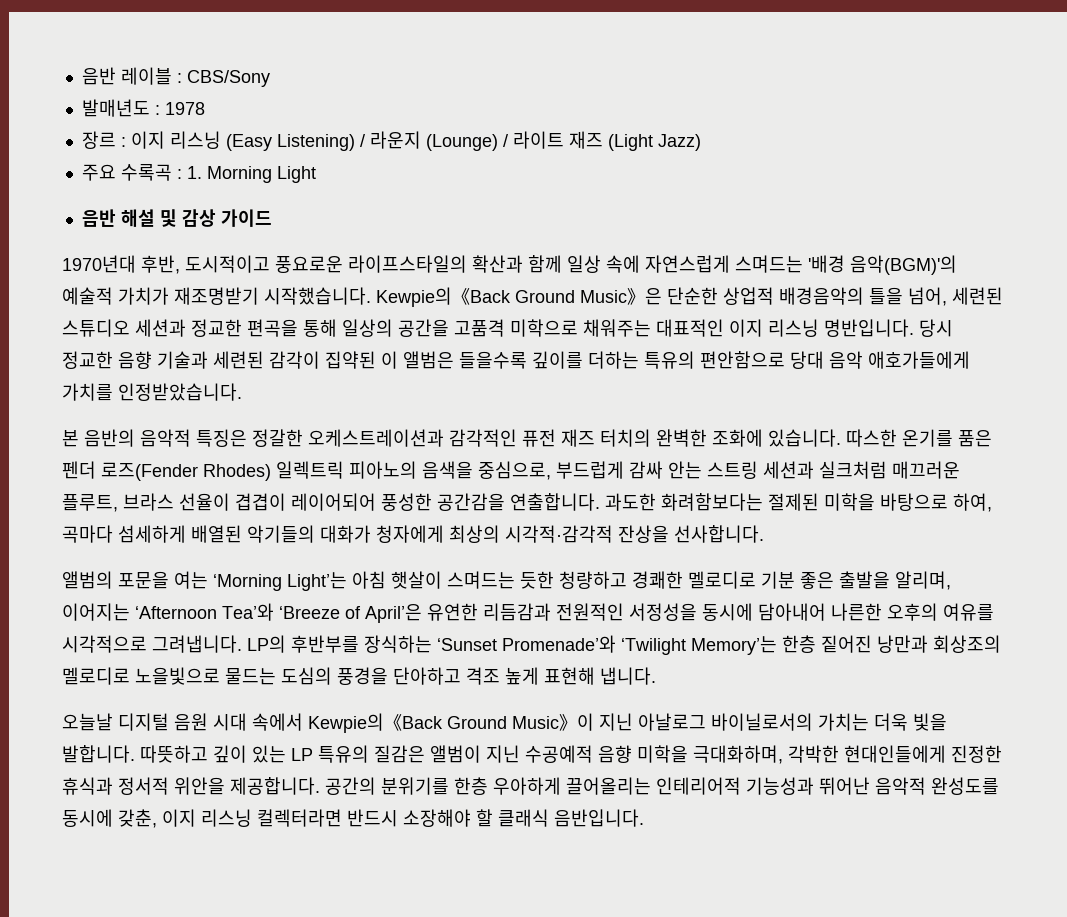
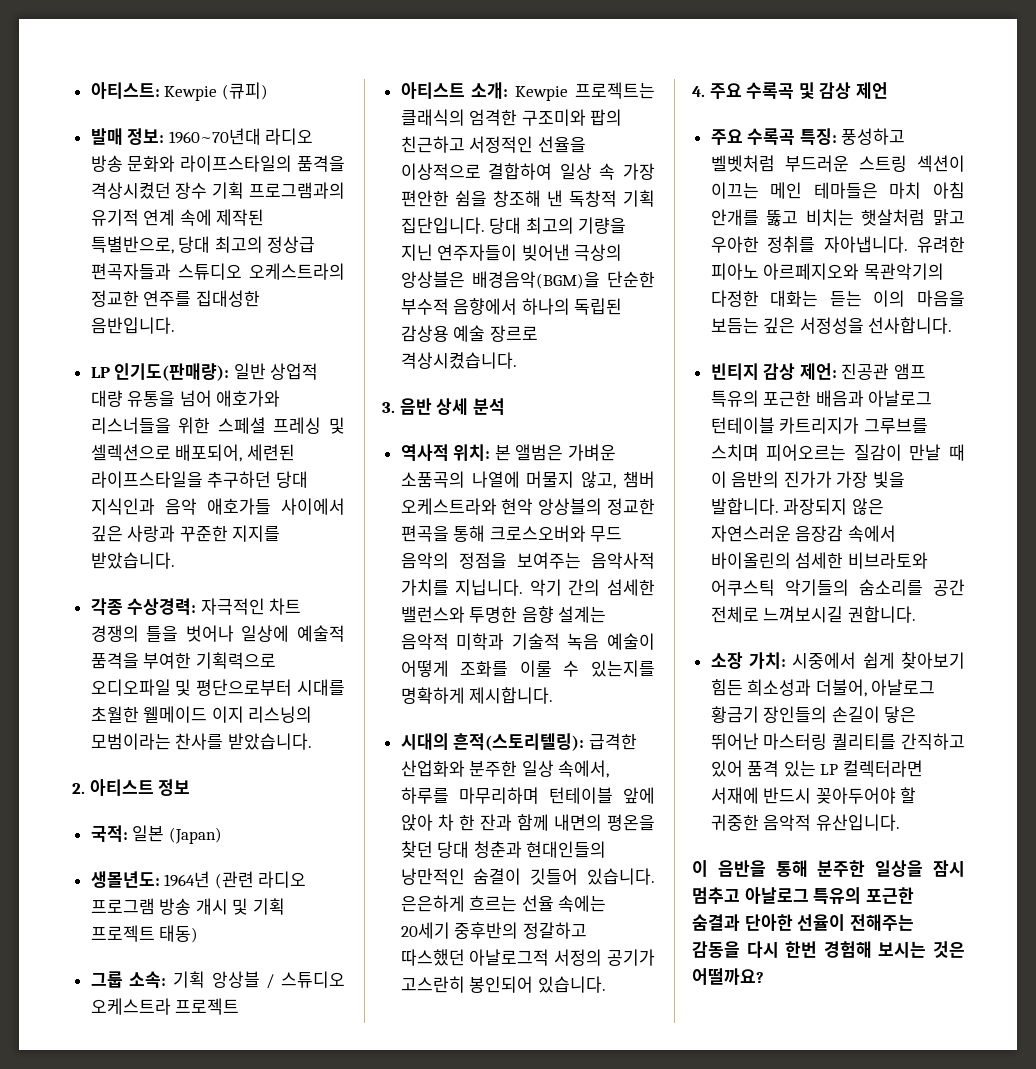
[81,67,270,87] [81,99,205,117] [81,131,701,151] [81,164,316,183] [81,209,272,227] [62,255,957,275] [62,287,1003,307] [62,319,953,337] [62,351,970,369] [62,383,242,401] [62,429,992,447] [62,461,960,481] [62,493,992,512] [62,525,764,543] [62,571,951,591] [62,603,994,623] [62,635,1001,655] [62,667,656,685] [62,713,947,733] [62,745,1002,764] [62,777,999,795] [62,809,644,828] 음반 레이블 : CBS/Sony // 발매년도 : 1978 // 장르 : 이지 리스닝 (Easy Listening) / 라운지 (Lounge) / 라이트 재즈 (Light Jazz) // 주요 수록곡 : 1. Morning Light // 음반 해설 및 감상 가이드 // 1970년대 후반, 도시적이고 풍요로운 라이프스타일의 확산과 함께 일상 속에 자연스럽게 스며드는 '배경 음악(BGM)'의 예술적 가치가 재조명받기 시작했습니다. Kewpie의《Back Ground Music》은 단순한 상업적 배경음악의 틀을 넘어, 세련된 스튜디오 세션과 정교한 편곡을 통해 일상의 공간을 고품격 미학으로 채워주는 대표적인 이지 리스닝 명반입니다. 당시 정교한 음향 기술과 세련된 감각이 집약된 이 앨범은 들을수록 깊이를 더하는 특유의 편안함으로 당대 음악 애호가들에게 가치를 인정받았습니다. // 본 음반의 음악적 특징은 정갈한 오케스트레이션과 감각적인 퓨전 재즈 터치의 완벽한 조화에 있습니다. 따스한 온기를 품은 펜더 로즈(Fender Rhodes) 일렉트릭 피아노의 음색을 중심으로, 부드럽게 감싸 안는 스트링 세션과 실크처럼 매끄러운 플루트, 브라스 선율이 겹겹이 레이어되어 풍성한 공간감을 연출합니다. 과도한 화려함보다는 절제된 미학을 바탕으로 하여, 곡마다 섬세하게 배열된 악기들의 대화가 청자에게 최상의 시각적·감각적 잔상을 선사합니다. // 앨범의 포문을 여는 ‘Morning Light’는 아침 햇살이 스며드는 듯한 청량하고 경쾌한 멜로디로 기분 좋은 출발을 알리며, 이어지는 ‘Afternoon Tea’와 ‘Breeze of April’은 유연한 리듬감과 전원적인 서정성을 동시에 담아내어 나른한 오후의 여유를 시각적으로 그려냅니다. LP의 후반부를 장식하는 ‘Sunset Promenade’와 ‘Twilight Memory’는 한층 짙어진 낭만과 회상조의 멜로디로 노을빛으로 물드는 도심의 풍경을 단아하고 격조 높게 표현해 냅니다. // 오늘날 디지털 음원 시대 속에서 Kewpie의《Back Ground Music》이 지닌 아날로그 바이닐로서의 가치는 더욱 빛을 발합니다. 따뜻하고 깊이 있는 LP 특유의 질감은 앨범이 지닌 수공예적 음향 미학을 극대화하며, 각박한 현대인들에게 진정한 휴식과 정서적 위안을 제공합니다. 공간의 분위기를 한층 우아하게 끌어올리는 인테리어적 기능성과 뛰어난 음악적 완성도를 동시에 갖춘, 이지 리스닝 컬렉터라면 반드시 소장해야 할 클래식 음반입니다. -> [90,82,268,101] [90,128,314,145] [90,155,345,172] [90,182,345,199] [90,209,265,226] [90,236,316,254] [90,263,345,280] [90,290,260,307] [90,317,175,334] [90,363,319,381] [90,390,281,407] [90,417,345,434] [90,444,295,462] [90,471,308,488] [90,498,345,515] [90,525,281,542] [90,552,175,569] [90,598,302,615] [90,625,345,642] [90,652,276,669] [90,679,345,696] [90,706,313,723] [90,733,312,750] [72,779,191,796] [90,825,222,844] [90,871,307,889] [90,898,286,915] [90,925,199,943] [90,971,345,989] [90,998,240,1015] [400,82,655,101] [400,109,623,126] [400,136,586,153] [400,163,655,180] [400,190,655,207] [400,217,627,234] [400,244,623,261] [400,271,655,289] [400,298,623,315] [400,325,538,342] [400,352,517,369] [382,398,505,415] [400,444,617,461] [400,471,655,489] [400,498,655,515] [400,525,623,542] [400,552,655,569] [400,579,655,596] [400,606,607,623] [400,633,655,650] [400,660,655,677] [400,687,554,704] [400,733,637,751] [400,760,610,778] [400,787,655,804] [400,814,655,831] [400,841,607,858] [400,868,655,885] [400,895,607,912] [400,922,587,939] [400,949,655,966] [400,976,606,993] [692,82,888,99] [710,128,906,145] [710,155,965,172] [710,182,965,199] [710,209,965,226] [710,236,965,253] [710,263,944,280] [710,290,965,307] [710,317,953,334] [710,363,927,380] [710,390,933,407] [710,417,928,434] [710,444,965,461] [710,471,906,488] [710,498,884,515] [710,525,896,542] [710,552,928,569] [710,579,965,596] [710,606,916,623] [710,652,965,669] [710,679,936,697] [710,706,917,723] [710,733,965,750] [710,760,924,777] [710,787,917,804] [710,814,900,831] [692,860,965,877] [692,887,914,904] [692,914,914,931] [692,941,965,958] [692,968,764,985] 아티스트: Kewpie (큐피) // 발매 정보: 1960~70년대 라디오 방송 문화와 라이프스타일의 품격을 격상시켰던 장수 기획 프로그램과의 유기적 연계 속에 제작된 특별반으로, 당대 최고의 정상급 편곡자들과 스튜디오 오케스트라의 정교한 연주를 집대성한 음반입니다. // LP 인기도(판매량): 일반 상업적 대량 유통을 넘어 애호가와 리스너들을 위한 스페셜 프레싱 및 셀렉션으로 배포되어, 세련된 라이프스타일을 추구하던 당대 지식인과 음악 애호가들 사이에서 깊은 사랑과 꾸준한 지지를 받았습니다. // 각종 수상경력: 자극적인 차트 경쟁의 틀을 벗어나 일상에 예술적 품격을 부여한 기획력으로 오디오파일 및 평단으로부터 시대를 초월한 웰메이드 이지 리스닝의 모범이라는 찬사를 받았습니다. // 2. 아티스트 정보 // 국적: 일본 (Japan) // 생몰년도: 1964년 (관련 라디오 프로그램 방송 개시 및 기획 프로젝트 태동) // 그룹 소속: 기획 앙상블 / 스튜디오 오케스트라 프로젝트 // 아티스트 소개: Kewpie 프로젝트는 클래식의 엄격한 구조미와 팝의 친근하고 서정적인 선율을 이상적으로 결합하여 일상 속 가장 편안한 쉼을 창조해 낸 독창적 기획 집단입니다. 당대 최고의 기량을 지닌 연주자들이 빚어낸 극상의 앙상블은 배경음악(BGM)을 단순한 부수적 음향에서 하나의 독립된 감상용 예술 장르로 격상시켰습니다. // 3. 음반 상세 분석 // 역사적 위치: 본 앨범은 가벼운 소품곡의 나열에 머물지 않고, 챔버 오케스트라와 현악 앙상블의 정교한 편곡을 통해 크로스오버와 무드 음악의 정점을 보여주는 음악사적 가치를 지닙니다. 악기 간의 섬세한 밸런스와 투명한 음향 설계는 음악적 미학과 기술적 녹음 예술이 어떻게 조화를 이룰 수 있는지를 명확하게 제시합니다. // 시대의 흔적(스토리텔링): 급격한 산업화와 분주한 일상 속에서, 하루를 마무리하며 턴테이블 앞에 앉아 차 한 잔과 함께 내면의 평온을 찾던 당대 청춘과 현대인들의 낭만적인 숨결이 깃들어 있습니다. 은은하게 흐르는 선율 속에는 20세기 중후반의 정갈하고 따스했던 아날로그적 서정의 공기가 고스란히 봉인되어 있습니다. // 4. 주요 수록곡 및 감상 제언 // 주요 수록곡 특징: 풍성하고 벨벳처럼 부드러운 스트링 섹션이 이끄는 메인 테마들은 마치 아침 안개를 뚫고 비치는 햇살처럼 맑고 우아한 정취를 자아냅니다. 유려한 피아노 아르페지오와 목관악기의 다정한 대화는 듣는 이의 마음을 보듬는 깊은 서정성을 선사합니다. // 빈티지 감상 제언: 진공관 앰프 특유의 포근한 배음과 아날로그 턴테이블 카트리지가 그루브를 스치며 피어오르는 질감이 만날 때 이 음반의 진가가 가장 빛을 발합니다. 과장되지 않은 자연스러운 음장감 속에서 바이올린의 섬세한 비브라토와 어쿠스틱 악기들의 숨소리를 공간 전체로 느껴보시길 권합니다. // 소장 가치: 시중에서 쉽게 찾아보기 힘든 희소성과 더불어, 아날로그 황금기 장인들의 손길이 닿은 뛰어난 마스터링 퀄리티를 간직하고 있어 품격 있는 LP 컬렉터라면 서재에 반드시 꽂아두어야 할 귀중한 음악적 유산입니다. // 이 음반을 통해 분주한 일상을 잠시 멈추고 아날로그 특유의 포근한 숨결과 단아한 선율이 전해주는 감동을 다시 한번 경험해 보시는 것은 어떨까요?

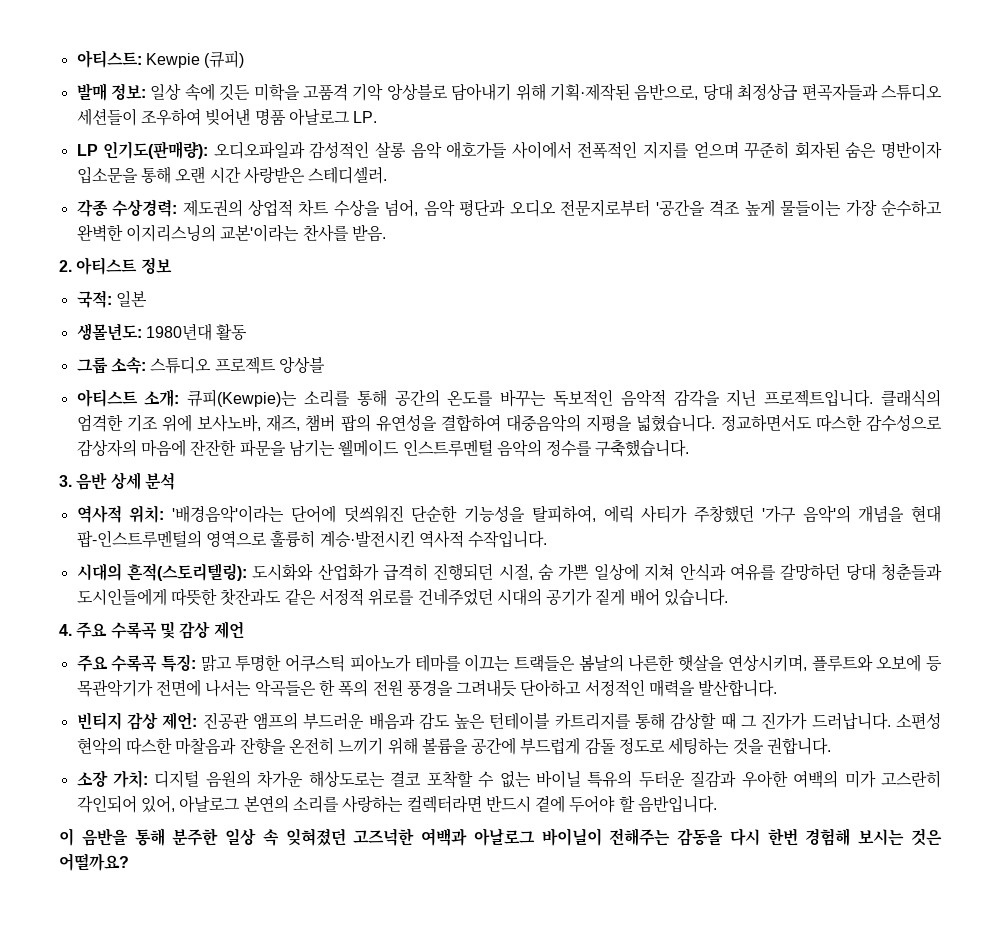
[168,128,314,145] [90,155,345,172] [90,182,345,199] [90,209,265,226] [90,236,316,254] [90,263,345,280] [90,290,260,307] [90,317,175,334] [90,363,319,381] [90,390,281,407] [90,417,345,434] [90,444,295,462] [90,471,308,488] [90,498,345,515] [90,525,281,542] [90,552,175,569] [90,598,302,615] [90,625,345,642] [90,652,276,669] [90,679,345,696] [90,706,313,723] [90,733,312,750] 1960~70년대 라디오 방송 문화와 라이프스타일의 품격을 격상시켰던 장수 기획 프로그램과의 유기적 연계 속에 제작된 특별반으로, 당대 최고의 정상급 편곡자들과 스튜디오 오케스트라의 정교한 연주를 집대성한 음반입니다. // LP 인기도(판매량): 일반 상업적 대량 유통을 넘어 애호가와 리스너들을 위한 스페셜 프레싱 및 셀렉션으로 배포되어, 세련된 라이프스타일을 추구하던 당대 지식인과 음악 애호가들 사이에서 깊은 사랑과 꾸준한 지지를 받았습니다. // 각종 수상경력: 자극적인 차트 경쟁의 틀을 벗어나 일상에 예술적 품격을 부여한 기획력으로 오디오파일 및 평단으로부터 시대를 초월한 웰메이드 이지 리스닝의 모범이라는 찬사를 받았습니다. -> [150,83,942,101] [76,108,378,126] [76,141,943,159] [76,166,388,184] [76,199,942,217] [76,224,386,242] 일상 속에 깃든 미학을 고품격 기악 앙상블로 담아내기 위해 기획·제작된 음반으로, 당대 최정상급 편곡자들과 스튜디오 세션들이 조우하여 빚어낸 명품 아날로그 LP. // LP 인기도(판매량): 오디오파일과 감성적인 살롱 음악 애호가들 사이에서 전폭적인 지지를 얻으며 꾸준히 회자된 숨은 명반이자 입소문을 통해 오랜 시간 사랑받은 스테디셀러. // 각종 수상경력: 제도권의 상업적 차트 수상을 넘어, 음악 평단과 오디오 전문지로부터 '공간을 격조 높게 물들이는 가장 순수하고 완벽한 이지리스닝의 교본'이라는 찬사를 받음.
[168,827,222,844] (Japan) -> (147, 299) none
[164,871,307,889] [90,898,286,915] [90,925,199,943] 1964년 (관련 라디오 프로그램 방송 개시 및 기획 프로젝트 태동) -> [145,323,248,341] 1980년대 활동
[173,971,206,988] 기획 -> [150,356,276,374] 스튜디오 프로젝트
[266,971,345,989] [90,998,240,1015] [400,82,655,101] [400,109,623,126] [400,136,586,153] [400,163,655,180] [400,190,655,207] [400,217,627,234] [400,244,623,261] [400,271,655,289] [400,298,623,315] [400,325,538,342] [400,352,517,369] / 스튜디오 오케스트라 프로젝트 // 아티스트 소개: Kewpie 프로젝트는 클래식의 엄격한 구조미와 팝의 친근하고 서정적인 선율을 이상적으로 결합하여 일상 속 가장 편안한 쉼을 창조해 낸 독창적 기획 집단입니다. 당대 최고의 기량을 지닌 연주자들이 빚어낸 극상의 앙상블은 배경음악(BGM)을 단순한 부수적 음향에서 하나의 독립된 감상용 예술 장르로 격상시켰습니다. -> [76,389,941,407] [76,414,943,432] [76,439,690,457] // 아티스트 소개: 큐피(Kewpie)는 소리를 통해 공간의 온도를 바꾸는 독보적인 음악적 감각을 지닌 프로젝트입니다. 클래식의 엄격한 기조 위에 보사노바, 재즈, 챔버 팝의 유연성을 결합하여 대중음악의 지평을 넓혔습니다. 정교하면서도 따스한 감수성으로 감상자의 마음에 잔잔한 파문을 남기는 웰메이드 인스트루멘털 음악의 정수를 구축했습니다.
[494,444,617,461] [400,471,655,489] [400,498,655,515] [400,525,623,542] [400,552,655,569] [400,579,655,596] [400,606,607,623] [400,633,655,650] [400,660,655,677] [400,687,554,704] [400,733,637,751] [400,760,610,778] [400,787,655,804] [400,814,655,831] [400,841,607,858] [400,868,655,885] [400,895,607,912] [400,922,587,939] [400,949,655,966] [400,976,534,993] 본 앨범은 가벼운 소품곡의 나열에 머물지 않고, 챔버 오케스트라와 현악 앙상블의 정교한 편곡을 통해 크로스오버와 무드 음악의 정점을 보여주는 음악사적 가치를 지닙니다. 악기 간의 섬세한 밸런스와 투명한 음향 설계는 음악적 미학과 기술적 녹음 예술이 어떻게 조화를 이룰 수 있는지를 명확하게 제시합니다. // 시대의 흔적(스토리텔링): 급격한 산업화와 분주한 일상 속에서, 하루를 마무리하며 턴테이블 앞에 앉아 차 한 잔과 함께 내면의 평온을 찾던 당대 청춘과 현대인들의 낭만적인 숨결이 깃들어 있습니다. 은은하게 흐르는 선율 속에는 20세기 중후반의 정갈하고 따스했던 아날로그적 서정의 공기가 고스란히 봉인되어 -> [172,505,941,523] [76,530,548,548] [76,563,943,581] [76,588,660,606] '배경음악'이라는 단어에 덧씌워진 단순한 기능성을 탈피하여, 에릭 사티가 주창했던 '가구 음악'의 개념을 현대 팝-인스트루멘털의 영역으로 훌륭히 계승·발전시킨 역사적 수작입니다. // 시대의 흔적(스토리텔링): 도시화와 산업화가 급격히 진행되던 시절, 숨 가쁜 일상에 지쳐 안식과 여유를 갈망하던 당대 청춘들과 도시인들에게 따뜻한 찻잔과도 같은 서정적 위로를 건네주었던 시대의 공기가 짙게 배어
[841,128,906,145] [710,155,965,172] [710,182,965,199] [710,209,965,226] [710,236,965,253] [710,263,944,280] [710,290,965,307] [710,317,953,334] [710,363,927,380] [710,390,933,407] [710,417,928,434] [710,444,965,461] [710,471,906,488] [710,498,884,515] [710,525,896,542] [710,552,928,569] [710,579,965,596] [710,606,916,623] [710,652,965,669] [710,679,936,697] [710,706,917,723] [710,733,965,750] [710,760,924,777] [710,787,917,804] [710,814,900,831] [692,860,965,877] [692,887,914,904] [692,914,846,931] 풍성하고 벨벳처럼 부드러운 스트링 섹션이 이끄는 메인 테마들은 마치 아침 안개를 뚫고 비치는 햇살처럼 맑고 우아한 정취를 자아냅니다. 유려한 피아노 아르페지오와 목관악기의 다정한 대화는 듣는 이의 마음을 보듬는 깊은 서정성을 선사합니다. // 빈티지 감상 제언: 진공관 앰프 특유의 포근한 배음과 아날로그 턴테이블 카트리지가 그루브를 스치며 피어오르는 질감이 만날 때 이 음반의 진가가 가장 빛을 발합니다. 과장되지 않은 자연스러운 음장감 속에서 바이올린의 섬세한 비브라토와 어쿠스틱 악기들의 숨소리를 공간 전체로 느껴보시길 권합니다. // 소장 가치: 시중에서 쉽게 찾아보기 힘든 희소성과 더불어, 아날로그 황금기 장인들의 손길이 닿은 뛰어난 마스터링 퀄리티를 간직하고 있어 품격 있는 LP 컬렉터라면 서재에 반드시 꽂아두어야 할 귀중한 음악적 유산입니다. // 이 음반을 통해 분주한 일상을 잠시 멈추고 아날로그 특유의 포근한 숨결과 단아한 선율이 -> [200,654,942,672] [76,679,778,697] [76,712,942,730] [76,737,832,755] [76,770,942,788] [76,795,718,813] [59,828,602,846] 맑고 투명한 어쿠스틱 피아노가 테마를 이끄는 트랙들은 봄날의 나른한 햇살을 연상시키며, 플루트와 오보에 등 목관악기가 전면에 나서는 악곡들은 한 폭의 전원 풍경을 그려내듯 단아하고 서정적인 매력을 발산합니다. // 빈티지 감상 제언: 진공관 앰프의 부드러운 배음과 감도 높은 턴테이블 카트리지를 통해 감상할 때 그 진가가 드러납니다. 소편성 현악의 따스한 마찰음과 잔향을 온전히 느끼기 위해 볼륨을 공간에 부드럽게 감돌 정도로 세팅하는 것을 권합니다. // 소장 가치: 디지털 음원의 차가운 해상도로는 결코 포착할 수 없는 바이닐 특유의 두터운 질감과 우아한 여백의 미가 고스란히 각인되어 있어, 아날로그 본연의 소리를 사랑하는 컬렉터라면 반드시 곁에 두어야 할 음반입니다. // 이 음반을 통해 분주한 일상 속 잊혀졌던 고즈넉한 여백과 아날로그 바이닐이

